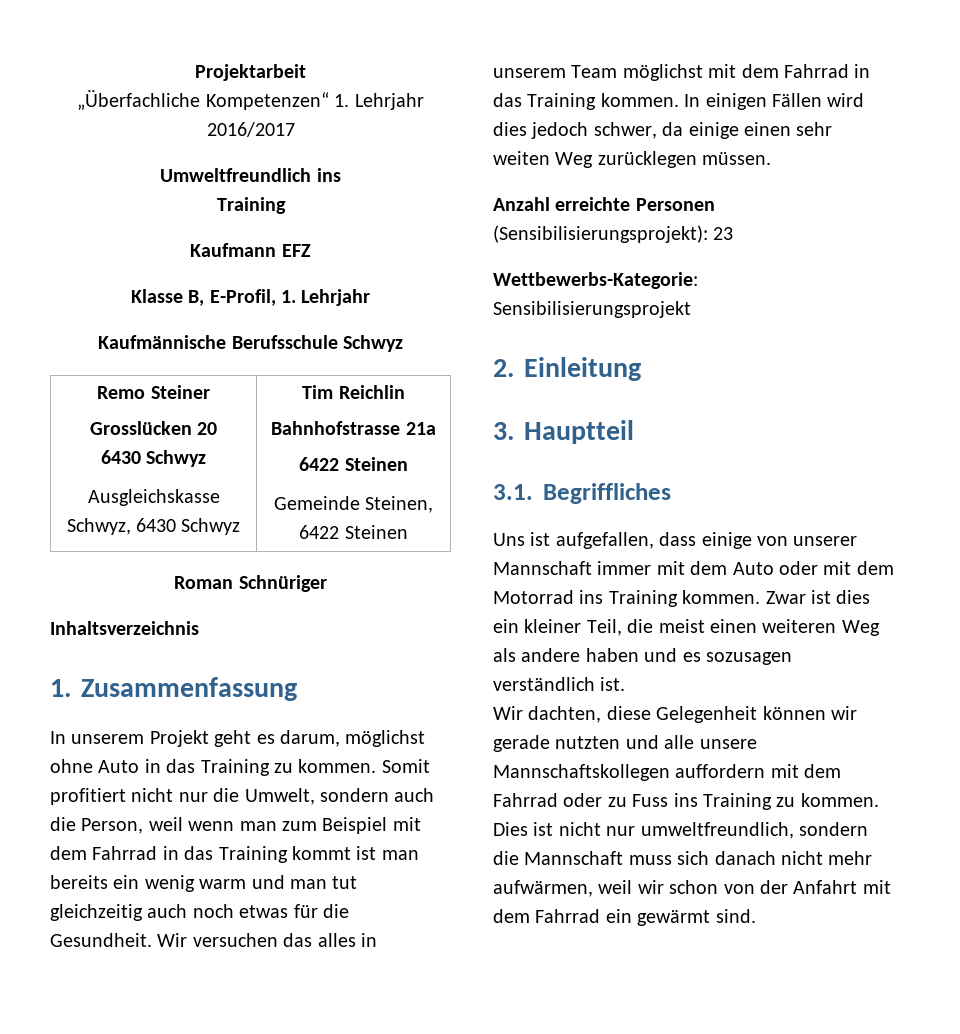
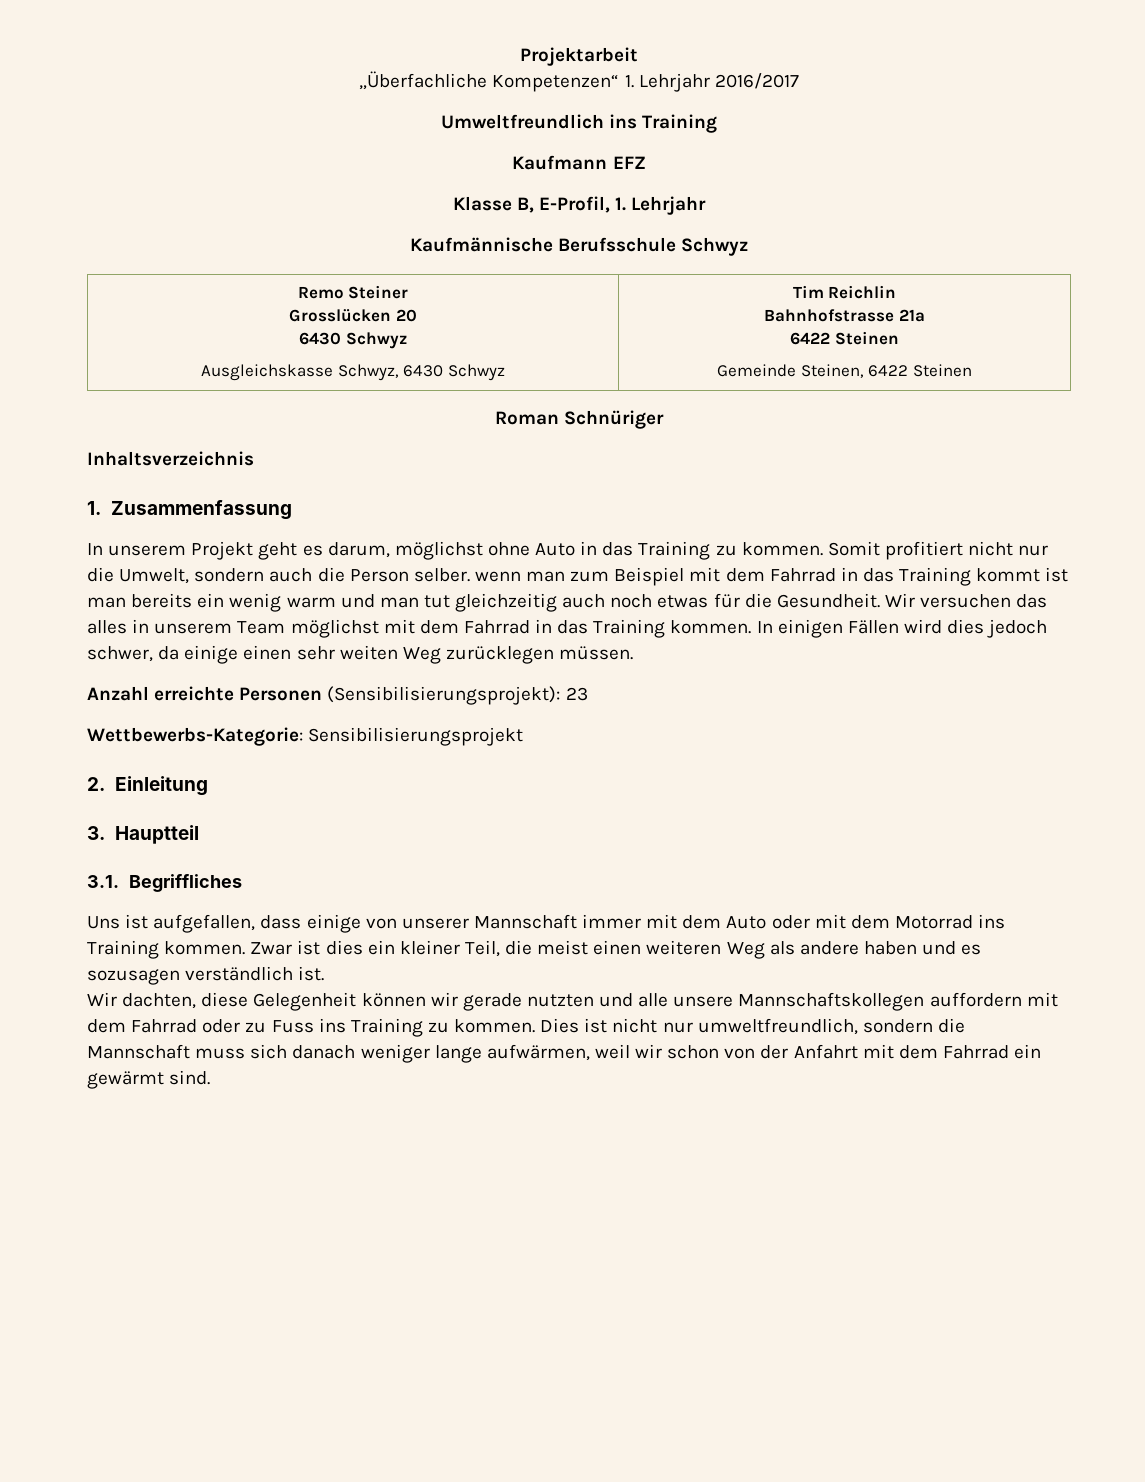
(341, 175) // -> (637, 121) none
[81,817,183,834] Person, weil -> [349,568,470,582] Person selber.
[781,851,873,865] nicht mehr -> [360,1044,482,1063] weniger lange

